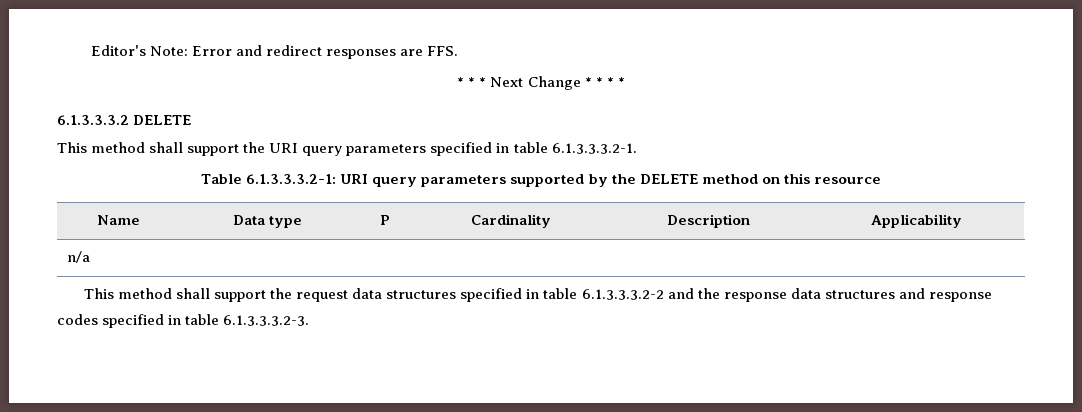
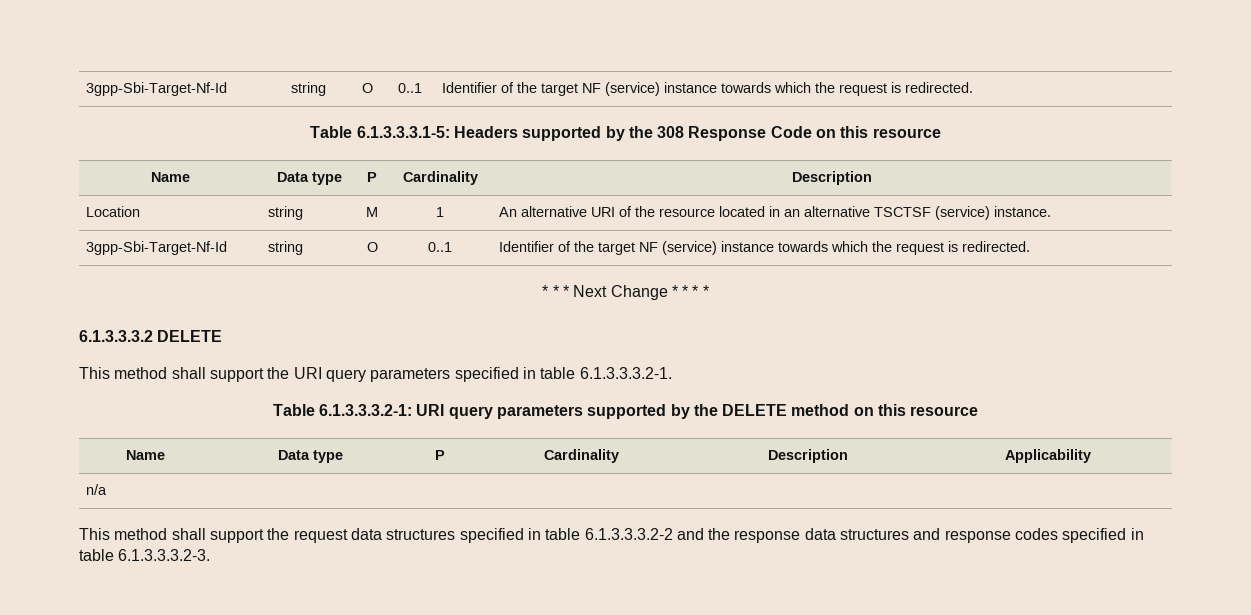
[91,45,459,59] Editor's Note: Error and redirect responses are FFS. -> [85,82,227,96] [290,82,326,96] [361,83,373,93] [398,83,422,93] [441,82,973,96] [310,126,941,141] [151,172,190,182] [276,172,342,185] [367,172,377,182] [402,171,478,185] [792,171,872,185] [85,206,140,217] [267,206,303,220] [366,207,378,217] [436,207,444,217] [498,206,1051,220] [85,241,227,255] [267,241,303,255] [366,242,378,252] [428,242,452,252] [498,241,1030,255] 3gpp-Sbi-Target-Nf-Id | string | O | 0..1 | Identifier of the target NF (service) instance towards which the request is redirected. // Table 6.1.3.3.3.1-5: Headers supported by the 308 Response Code on this resource // Name | Data type | P | Cardinality | Description // Location | string | M | 1 | An alternative URI of the resource located in an alternative TSCTSF (service) instance. // 3gpp-Sbi-Target-Nf-Id | string | O | 0..1 | Identifier of the target NF (service) instance towards which the request is redirected.

